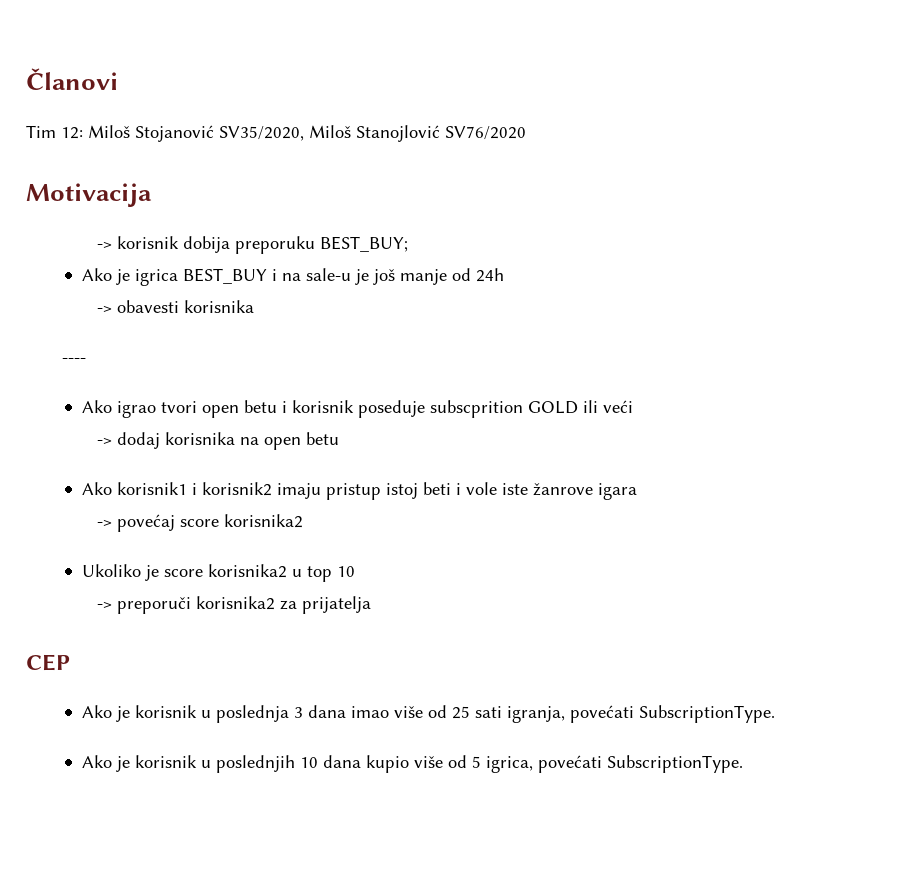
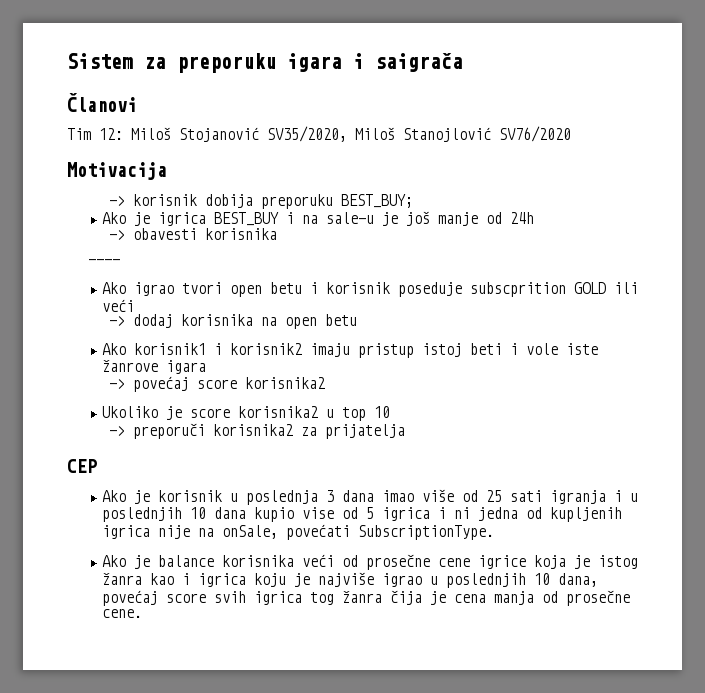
(26, 79) none -> [67,53,463,73] Sistem za preporuku igara i saigrača //
[506,705,775,723] [81,755,743,773] igranja, povećati SubscriptionType. // Ako je korisnik u poslednjih 10 dana kupio više od 5 igrica, povećati SubscriptionType. -> [549,490,638,504] [101,507,622,522] [101,524,494,540] [101,554,638,570] [101,572,598,588] [101,590,630,606] [101,609,142,618] igranja i u poslednjih 10 dana kupio vise od 5 igrica i ni jedna od kupljenih igrica nije na onSale, povećati SubscriptionType. // Ako je balance korisnika veći od prosečne cene igrice koja je istog žanra kao i igrica koju je najviše igrao u poslednjih 10 dana, povećaj score svih igrica tog žanra čija je cena manja od prosečne cene.

